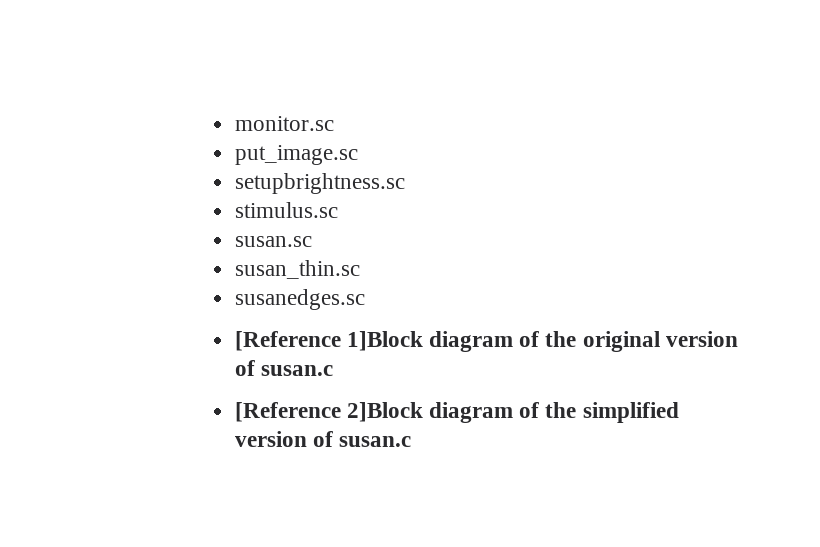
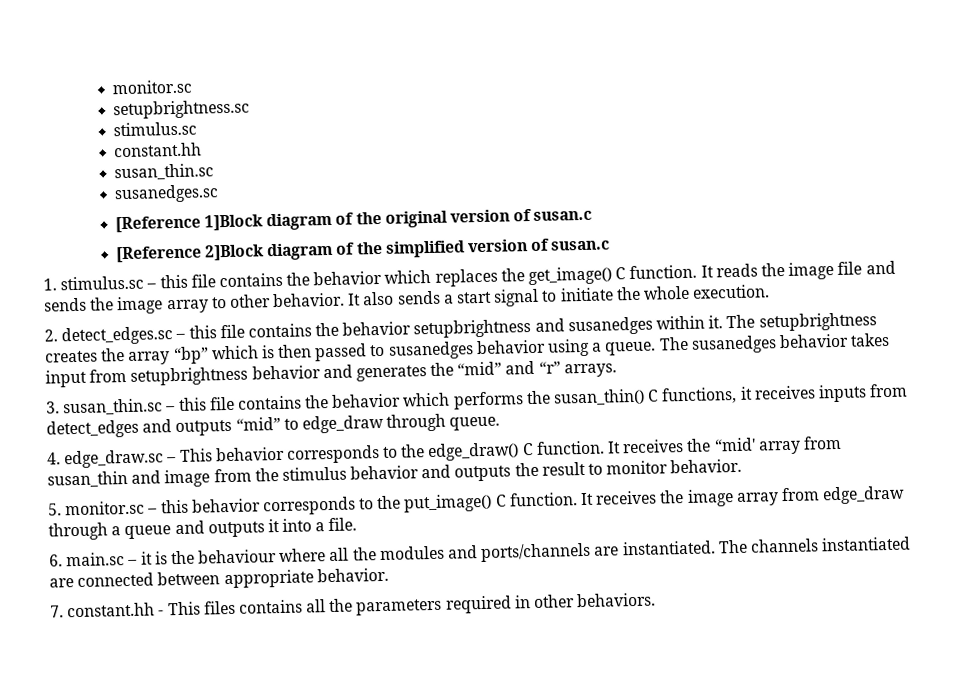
[234,116,334,131] [234,145,358,165] monitor.sc // put_image.sc -> [111,79,193,95] monitor.sc
[234,236,312,247] susan.sc -> [113,142,202,158] constant.hh
(411, 441) none -> [43,260,896,291] [44,284,771,315] [44,312,877,346] [45,332,891,365] [45,360,617,388] [46,383,909,416] [46,413,501,439] [47,435,842,469] [47,458,743,488] [48,485,906,516] [48,517,358,541] [49,536,912,567] [49,567,389,589] [50,592,657,618] // 1. stimulus.sc – this file contains the behavior which replaces the get_image() C function. It reads the image file and sends the image array to other behavior. It also sends a start signal to initiate the whole execution. // 2. detect_edges.sc – this file contains the behavior setupbrightness and susanedges within it. The setupbrightness creates the array “bp” which is then passed to susanedges behavior using a queue. The susanedges behavior takes input from setupbrightness behavior and generates the “mid” and “r” arrays. // 3. susan_thin.sc – this file contains the behavior which performs the susan_thin() C functions, it receives inputs from detect_edges and outputs “mid” to edge_draw through queue. // 4. edge_draw.sc – This behavior corresponds to the edge_draw() C function. It receives the “mid' array from susan_thin and image from the stimulus behavior and outputs the result to monitor behavior. // 5. monitor.sc – this behavior corresponds to the put_image() C function. It receives the image array from edge_draw through a queue and outputs it into a file. // 6. main.sc – it is the behaviour where all the modules and ports/channels are instantiated. The channels instantiated are connected between appropriate behavior. // 7. constant.hh - This files contains all the parameters required in other behaviors.

